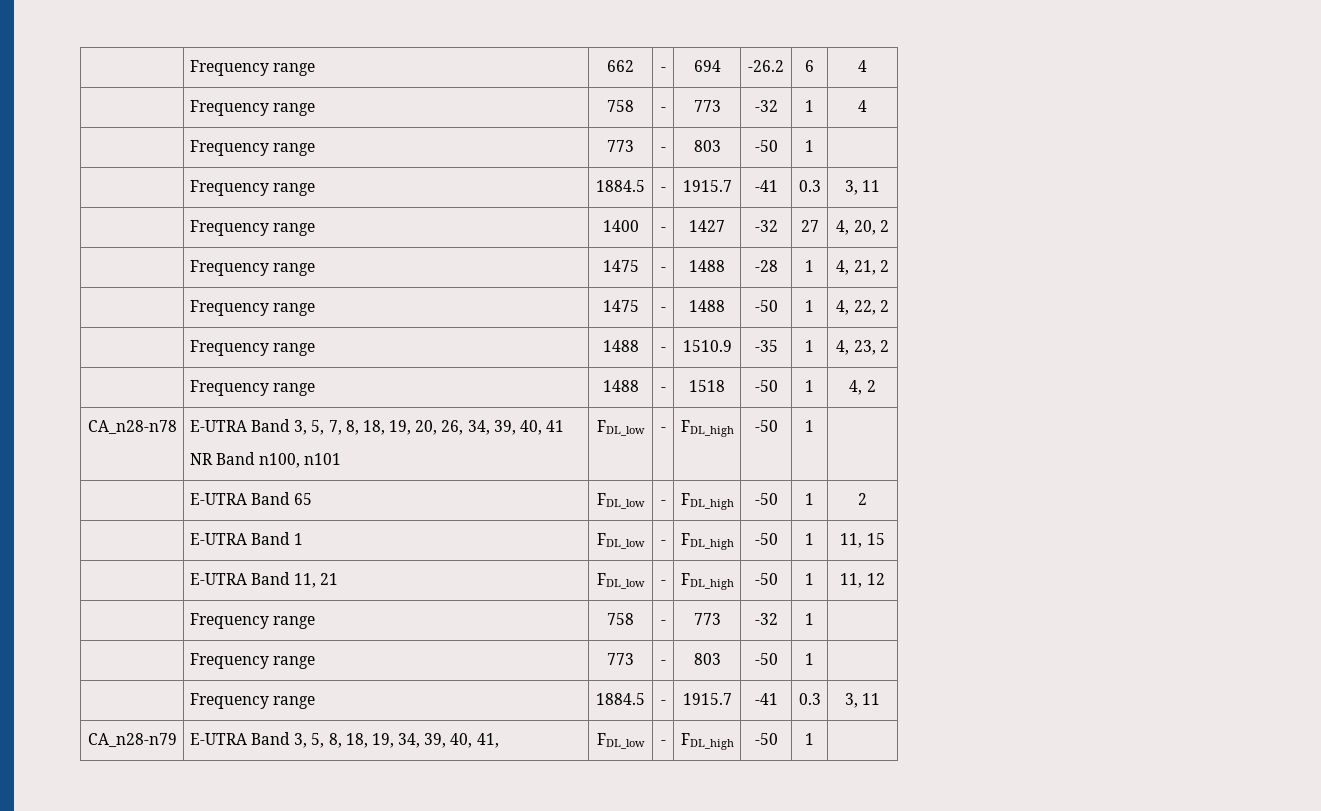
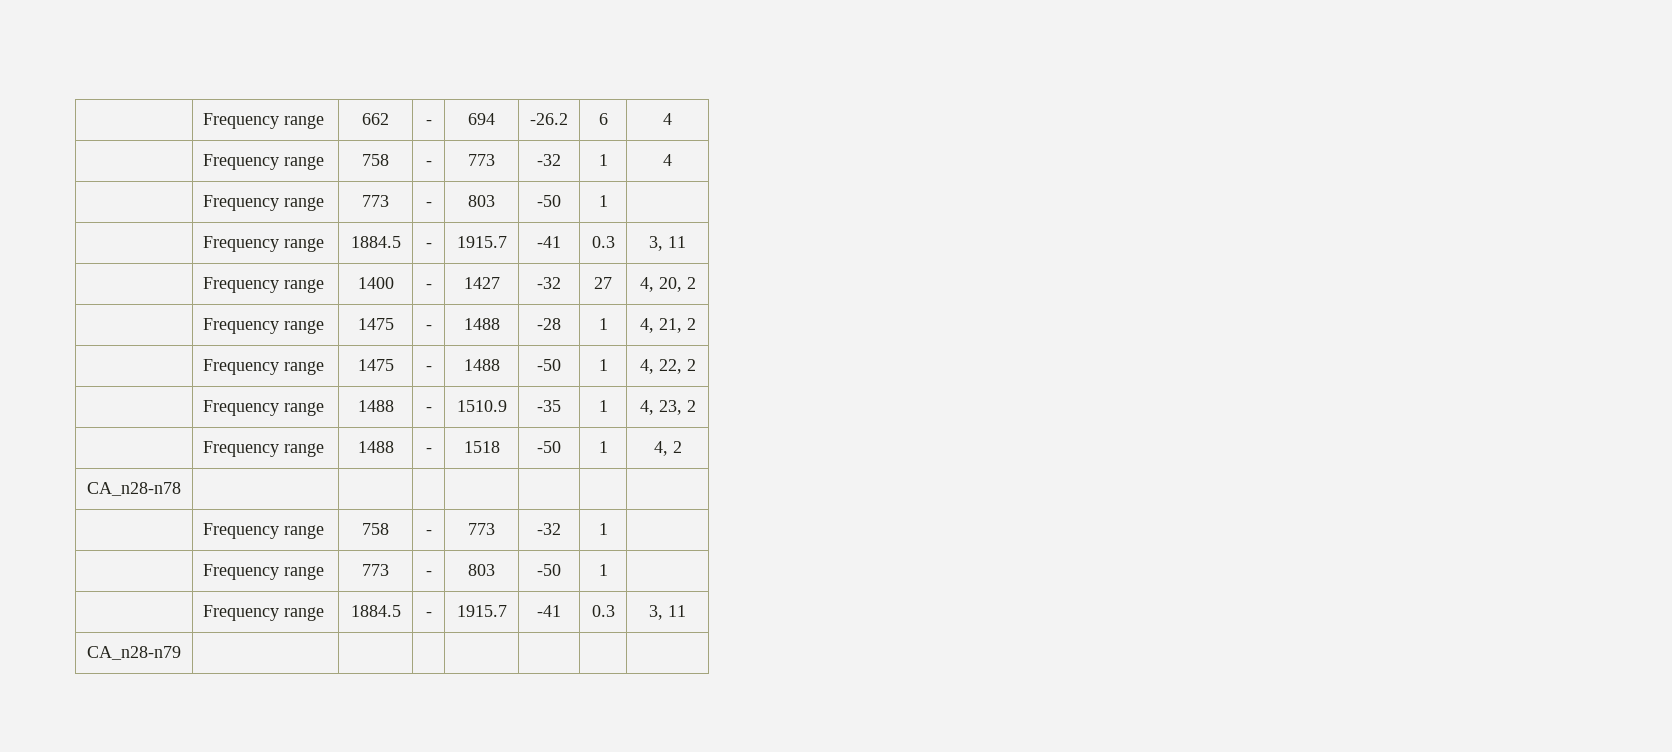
[189,419,565,435] [189,452,342,468] [597,420,645,436] [660,427,666,432] [680,420,734,437] [754,420,778,432] [805,420,814,432] [189,492,313,505] [597,493,645,509] [660,500,666,505] [680,493,734,510] [754,493,778,505] [805,493,814,505] [858,493,867,505] [189,532,304,545] [597,533,645,549] [660,540,666,545] [680,533,734,550] [754,533,778,545] [805,533,814,545] [840,533,885,548] [189,572,339,588] [597,573,645,589] [660,580,666,585] [680,573,734,590] [754,573,778,585] [805,573,814,585] [840,573,885,588] E-UTRA Band 3, 5, 7, 8, 18, 19, 20, 26, 34, 39, 40, 41 // NR Band n100, n101 | FDL_low | - | FDL_high | -50 | 1 | // | E-UTRA Band 65 | FDL_low | - | FDL_high | -50 | 1 | 2 // | E-UTRA Band 1 | FDL_low | - | FDL_high | -50 | 1 | 11, 15 // | E-UTRA Band 11, 21 | FDL_low | - | FDL_high | -50 | 1 | 11, 12 -> (181, 489) | | | | | |
[189,732,499,748] [597,733,645,749] [660,740,666,745] [680,733,734,750] [754,733,778,745] [805,733,814,745] E-UTRA Band 3, 5, 8, 18, 19, 34, 39, 40, 41, | FDL_low | - | FDL_high | -50 | 1 -> (181, 653) | | | | |

